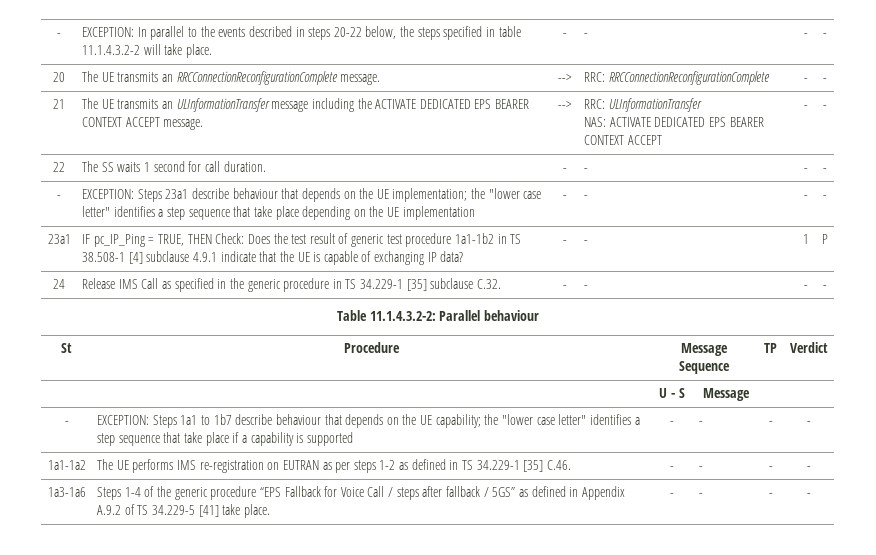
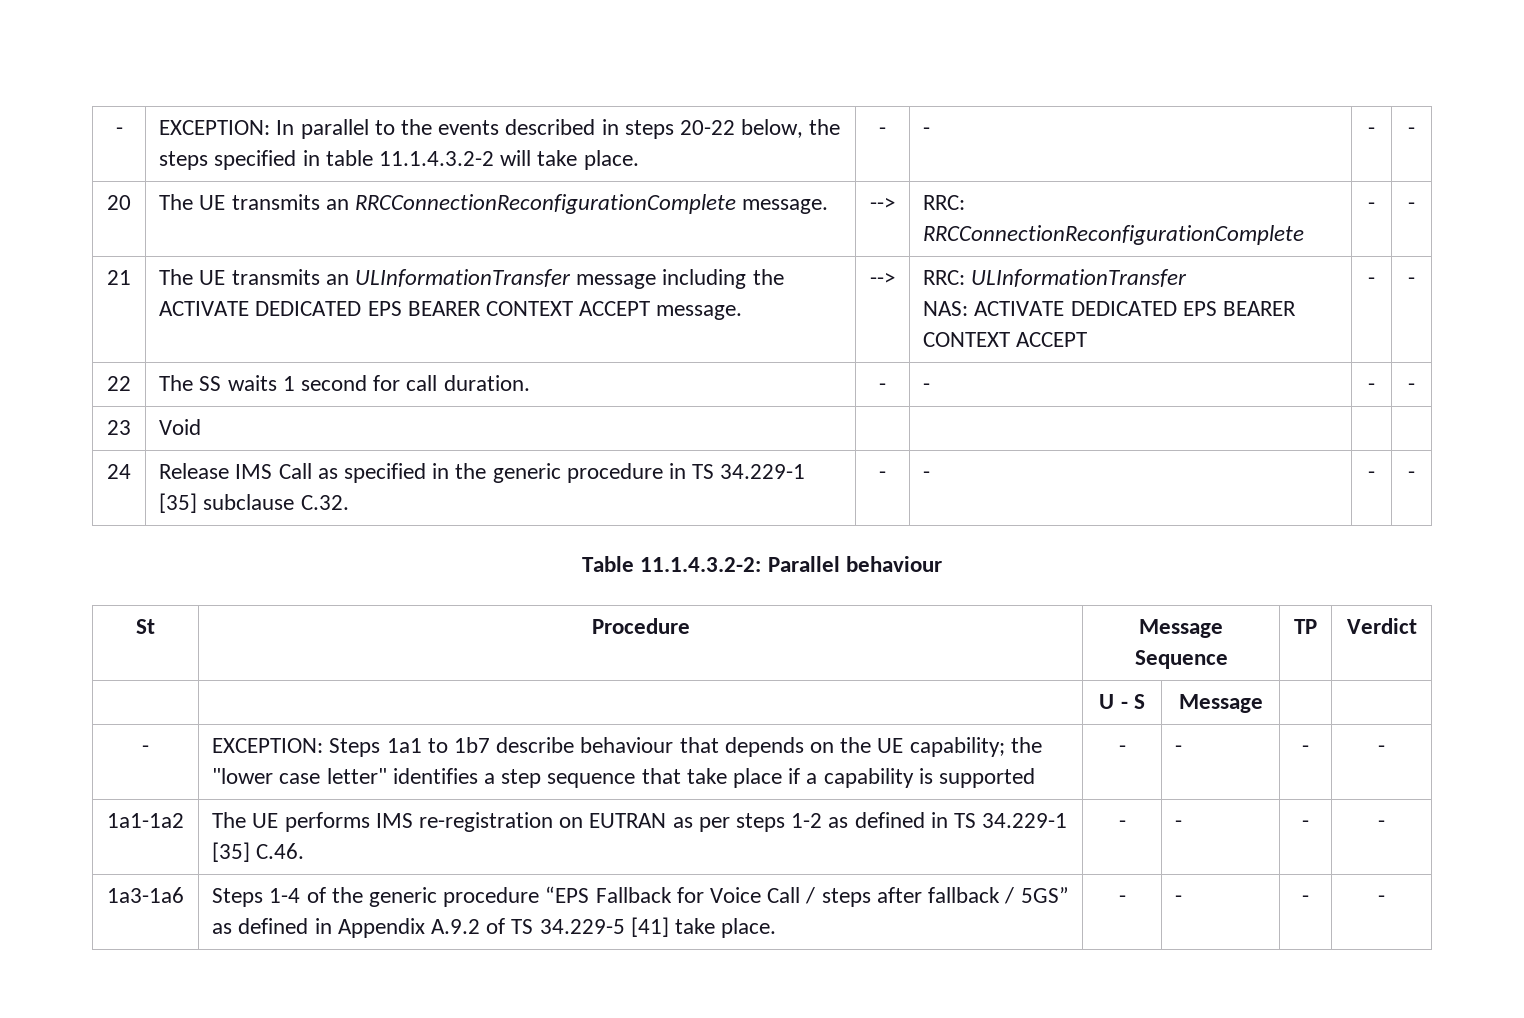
[57,195,61,199] [81,188,542,202] [81,206,475,220] [563,195,567,199] [583,195,588,199] [804,195,808,199] [822,195,827,199] [47,234,71,244] [81,233,522,247] [81,251,464,265] [563,240,567,244] [583,240,588,244] [803,234,809,244] [821,234,828,244] - | EXCEPTION: Steps 23a1 describe behaviour that depends on the UE implementation; the "lower case letter" identifies a step sequence that take place depending on the UE implementation | - | - | - | - // 23a1 | IF pc_IP_Ping = TRUE, THEN Check: Does the test result of generic test procedure 1a1-1b2 in TS 38.508-1 [4] subclause 4.9.1 indicate that the UE is capable of exchanging IP data? | - | - | 1 | P -> [107,420,131,435] [159,419,202,435] 23 | Void | | | |

